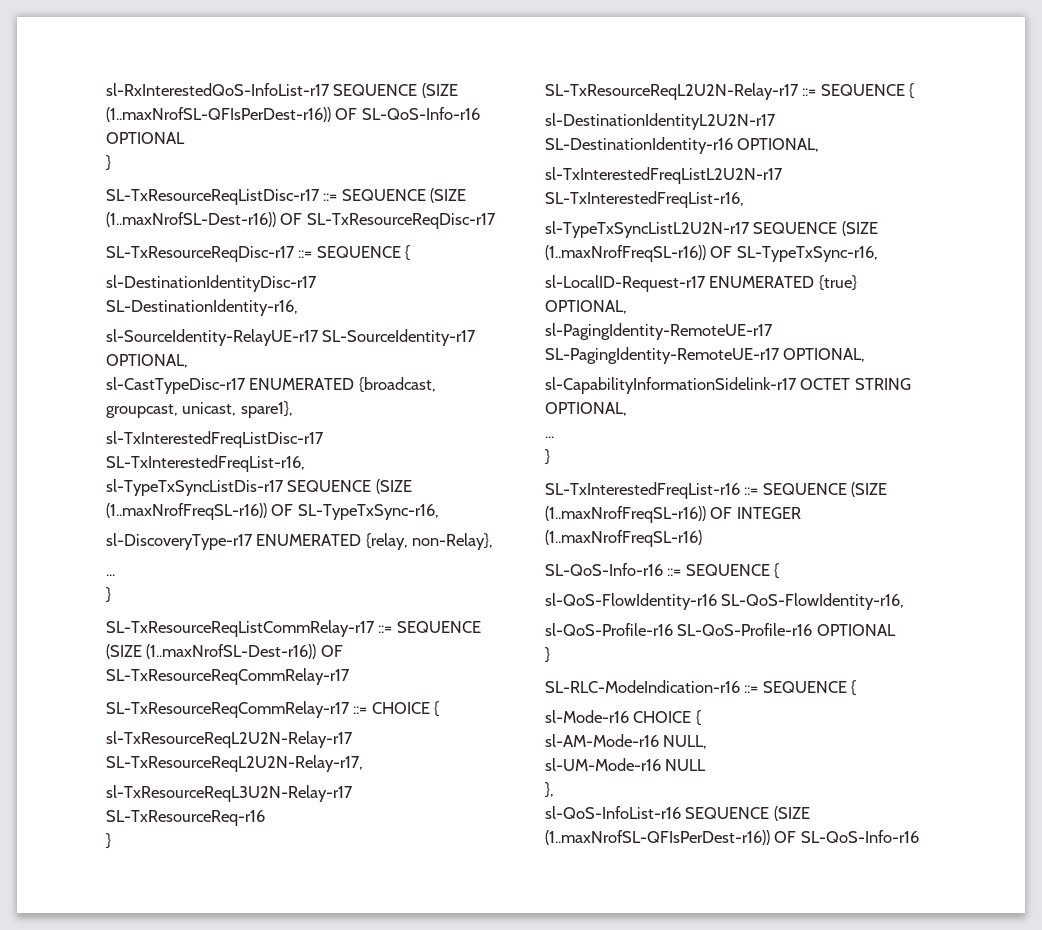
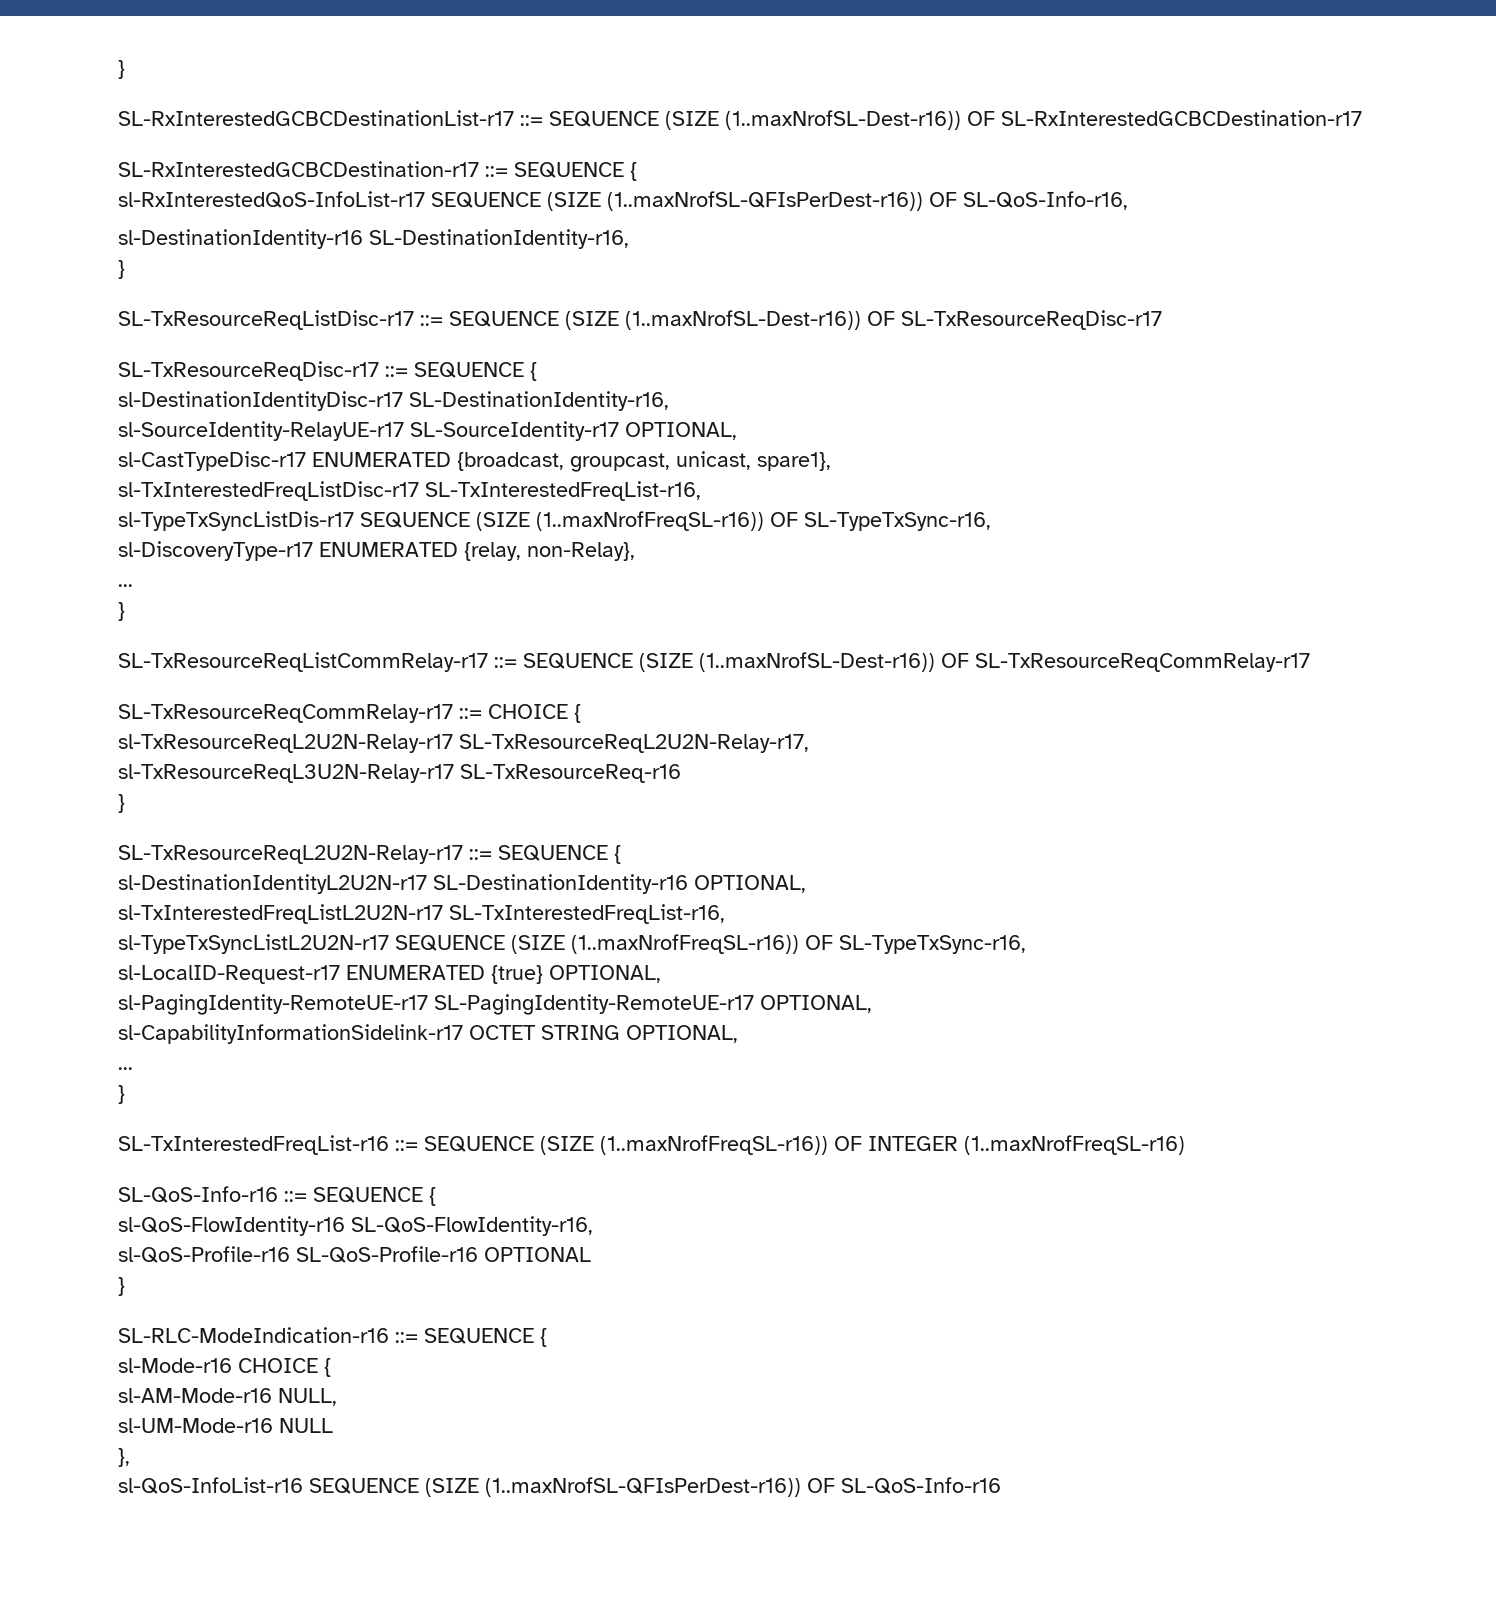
(106, 89) none -> [118,60,125,79] [118,110,1362,130] [118,161,637,181] } // SL-RxInterestedGCBCDestinationList-r17 ::= SEQUENCE (SIZE (1..maxNrofSL-Dest-r16)) OF SL-RxInterestedGCBCDestination-r17 // SL-RxInterestedGCBCDestination-r17 ::= SEQUENCE { //
[361,107,480,120] [106,132,185,144] SL-QoS-Info-r16 OPTIONAL -> [963,191,1128,210] [118,229,629,249] SL-QoS-Info-r16, // sl-DestinationIdentity-r16 SL-DestinationIdentity-r16,

